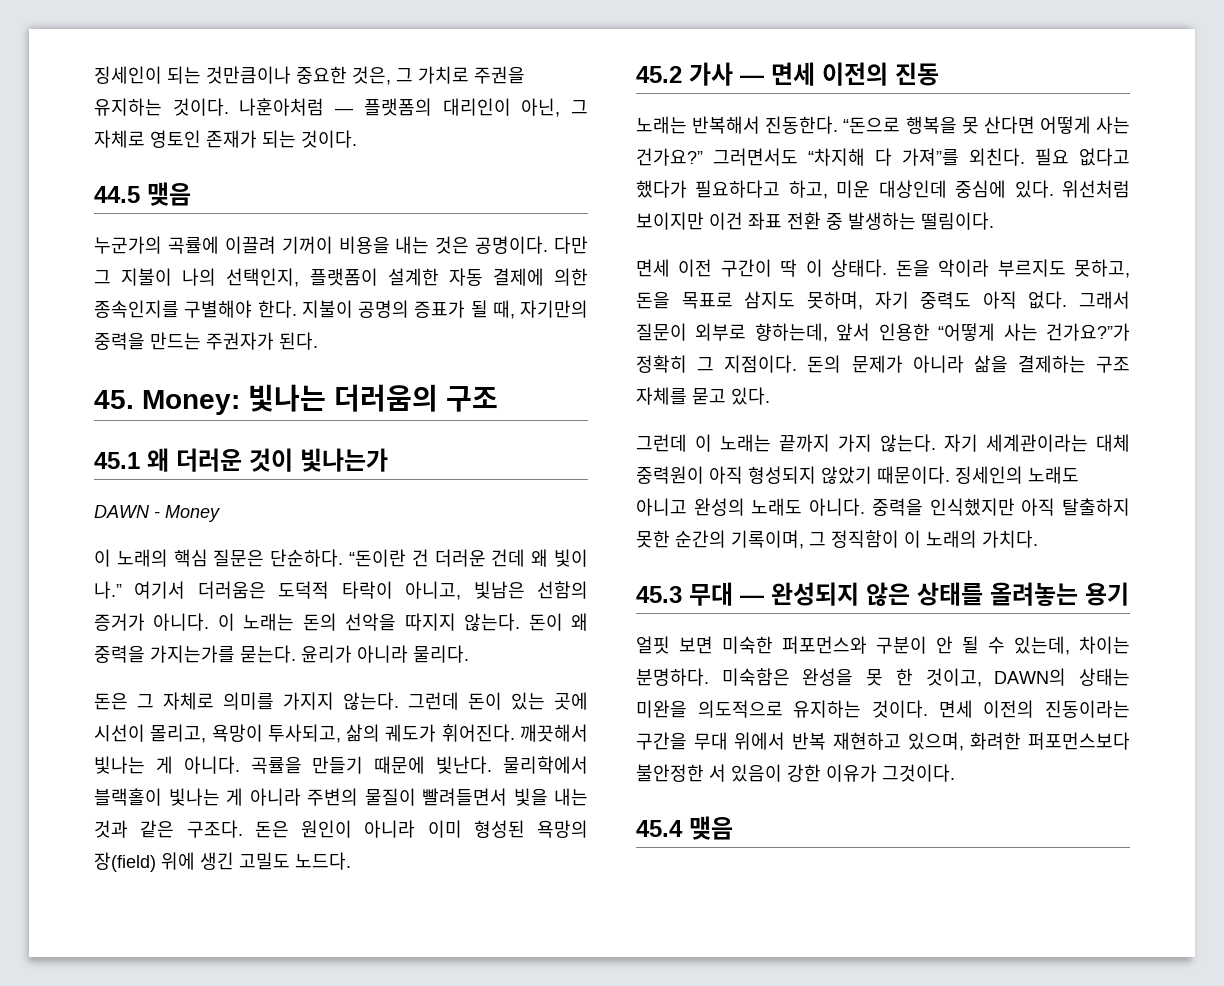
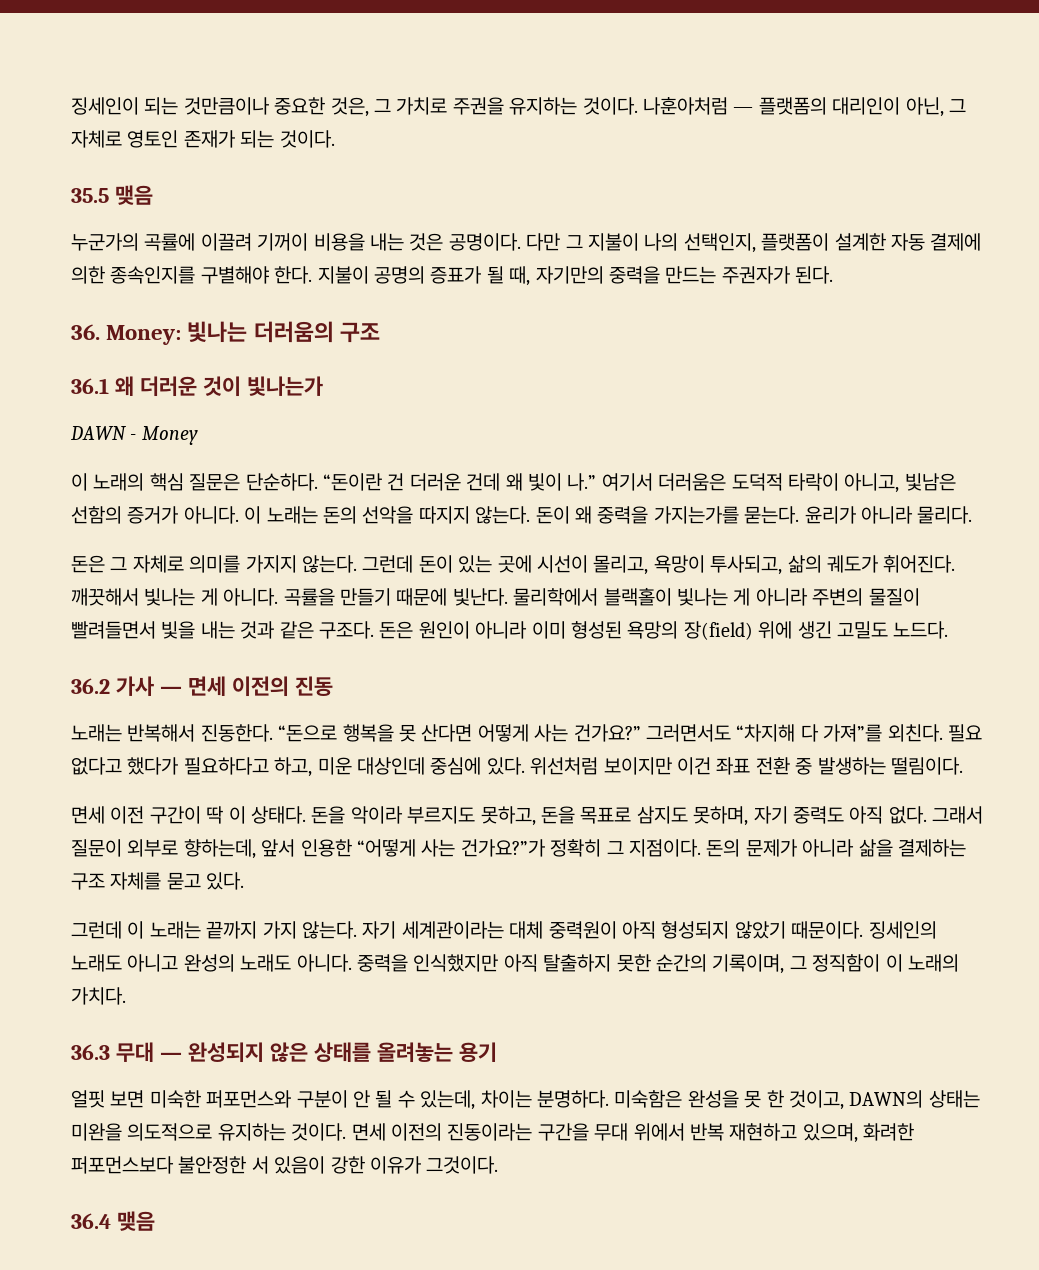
[94,186,140,203] 44.5 -> [71,188,109,203] 35.5
[94,390,134,409] 45. -> [71,324,100,340] 36.
[94,452,140,469] 45.1 -> [71,378,109,394] 36.1
[636,66,682,83] 45.2 -> [71,678,110,694] 36.2
[636,586,682,603] 45.3 -> [71,1044,110,1060] 36.3
[636,820,683,837] 45.4 -> [71,1213,111,1229] 36.4

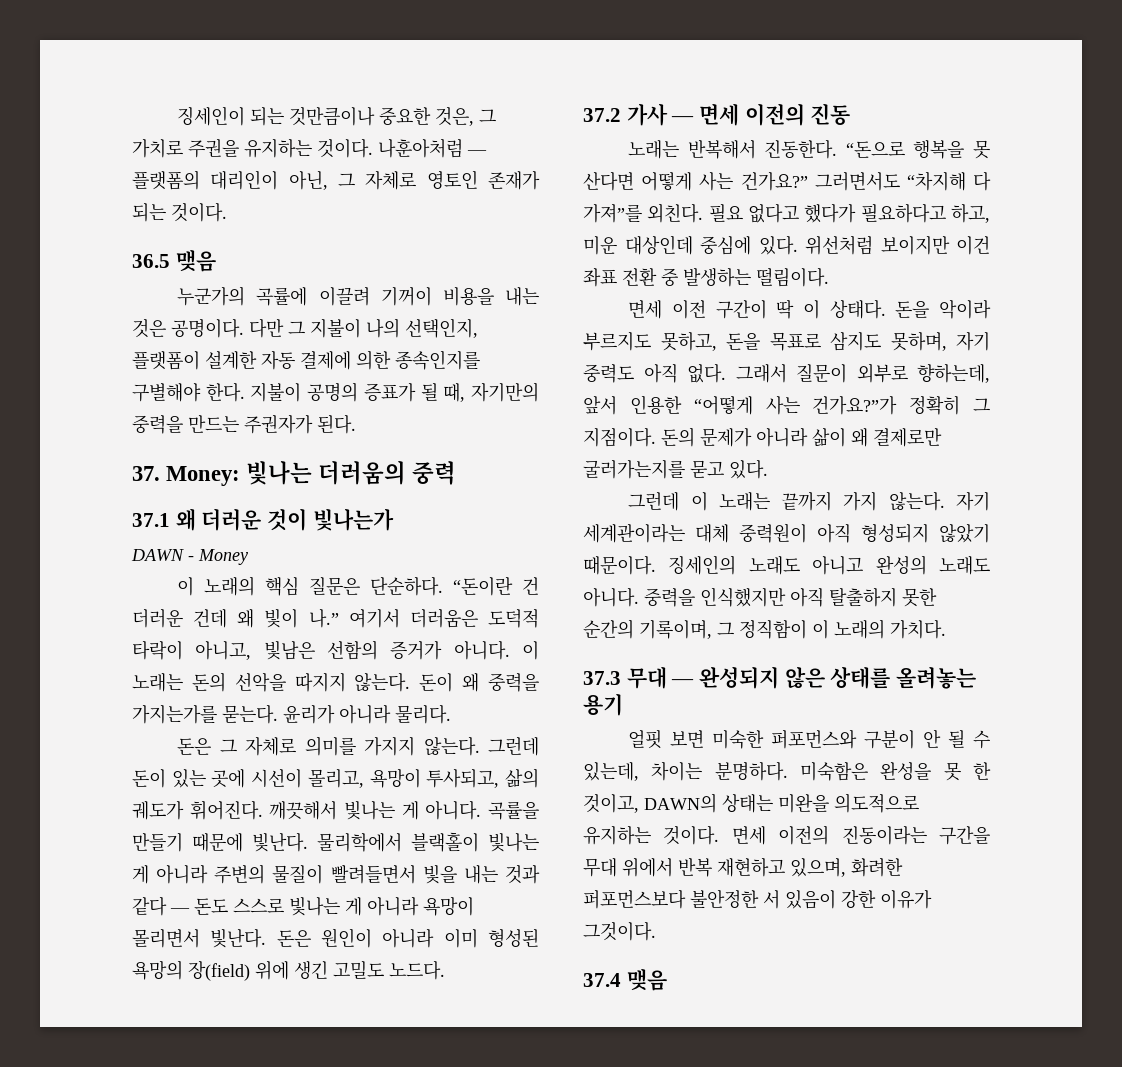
[71,188,109,203] 35.5 -> [132,254,170,268] 36.5
[71,324,100,340] 36. -> [132,466,160,481] 37.
[339,322,380,343] [71,378,109,394] 구조 // 36.1 -> [412,461,457,485] [132,513,170,527] 중력 // 37.1
[279,621,374,639] 같은 구조다. -> [132,896,474,916] [132,928,267,948] 같다 — 돈도 스스로 빛나는 게 아니라 욕망이 몰리면서 빛난다.
[71,678,110,694] 36.2 -> [583,108,621,122] 37.2
[858,839,966,857] [71,872,162,890] 삶을 결제하는 구조 자체를 -> [812,428,942,447] [583,459,685,479] 삶이 왜 결제로만 굴러가는지를
[71,1044,110,1060] 36.3 -> [583,671,621,685] 37.3
[71,1213,111,1229] 36.4 -> [583,973,621,987] 37.4

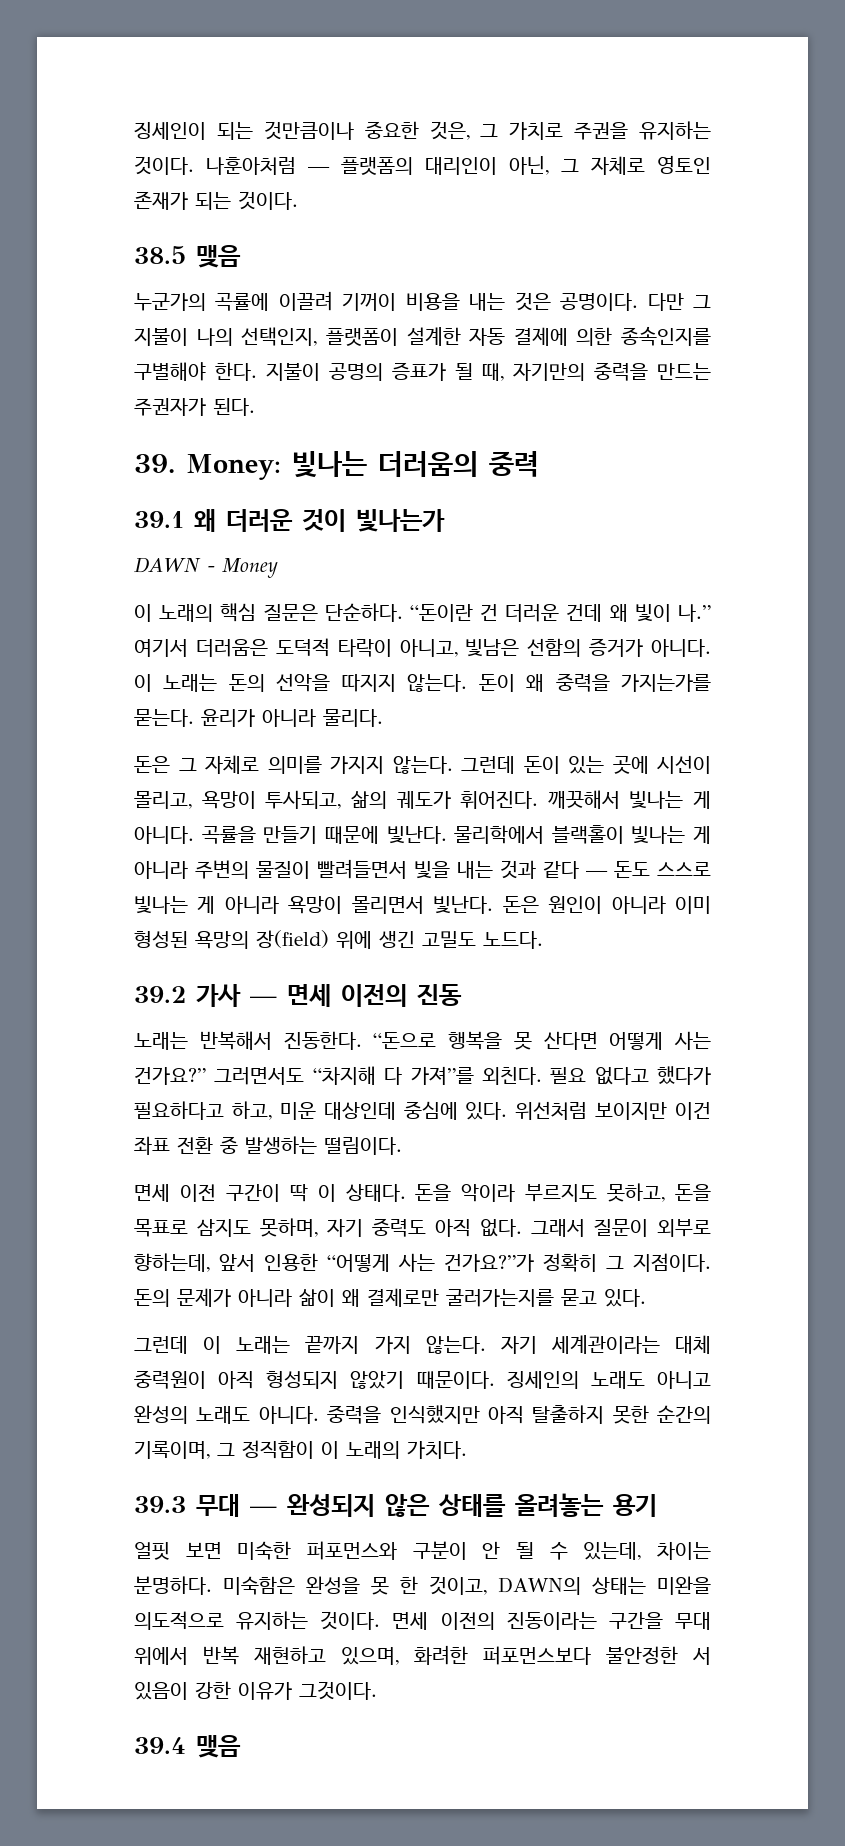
[132,254,170,268] 36.5 -> [134,246,186,264] 38.5
[132,466,160,481] 37. -> [134,454,175,473] 39.
[132,513,170,527] 37.1 -> [134,511,184,528] 39.1
[583,108,621,122] 37.2 -> [134,986,186,1003] 39.2
[583,671,621,685] 37.3 -> [134,1496,186,1513] 39.3
[583,973,621,987] 37.4 -> [134,1737,186,1754] 39.4

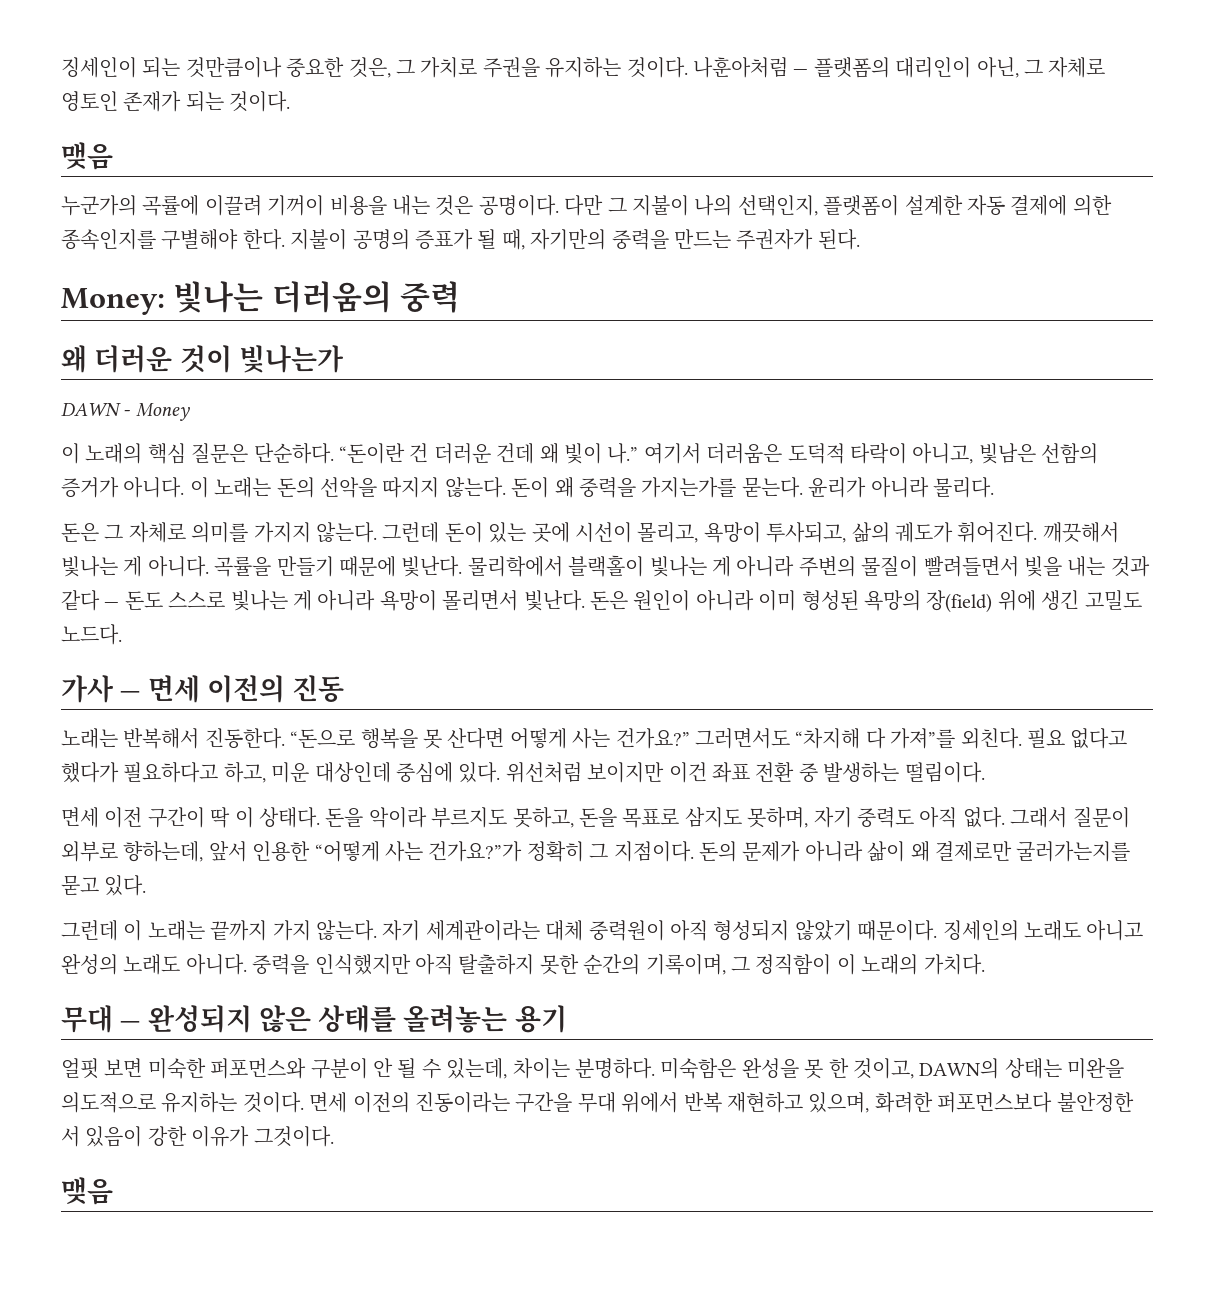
[134,246,186,264] 38.5 -> (291, 101) none
[134,454,175,473] 39. -> (860, 239) none
[134,511,184,528] 39.1 -> (461, 297) none
[134,986,186,1003] 39.2 -> (122, 634) none
[134,1496,186,1513] 39.3 -> (985, 964) none
[134,1737,186,1754] 39.4 -> (334, 1136) none

